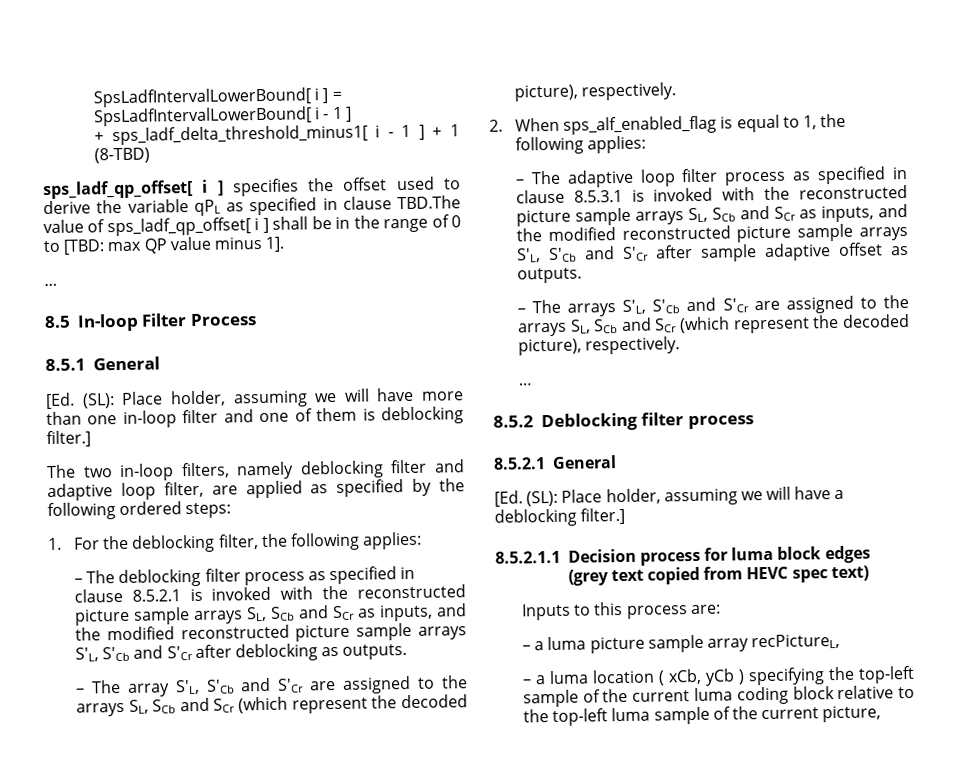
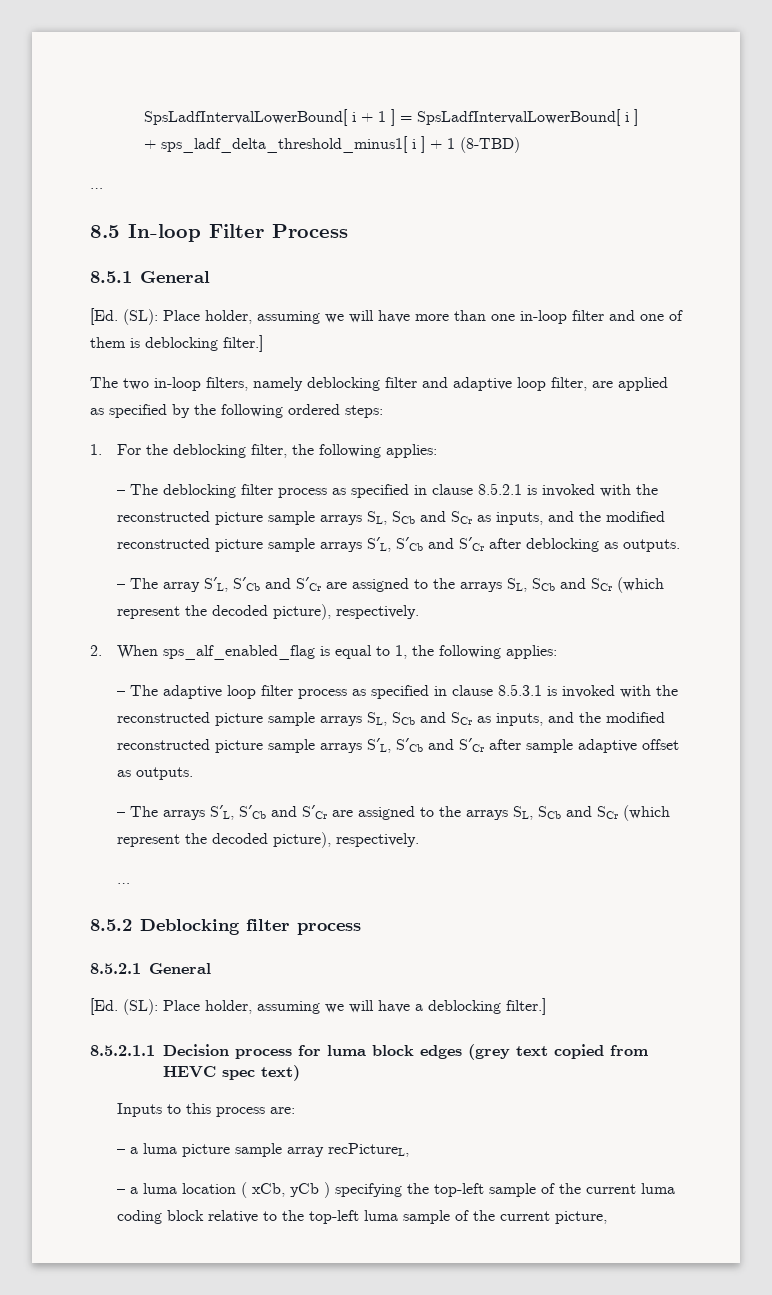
[92,87,320,108] SpsLadfIntervalLowerBound[ i -> [143,109,386,126] SpsLadfIntervalLowerBound[ i + 1
[323,106,343,120] - 1 -> (629, 117) none
[387,124,412,138] - 1 -> (416, 144) none
[43,176,461,200] [43,195,462,216] [43,214,461,237] [43,236,286,255] // sps_ladf_qp_offset[ i ] specifies the offset used to derive the variable qPL as specified in clause TBD.The value of sps_ladf_qp_offset[ i ] shall be in the range of 0 to [TBD: max QP value minus 1]. -> (520, 145) none

